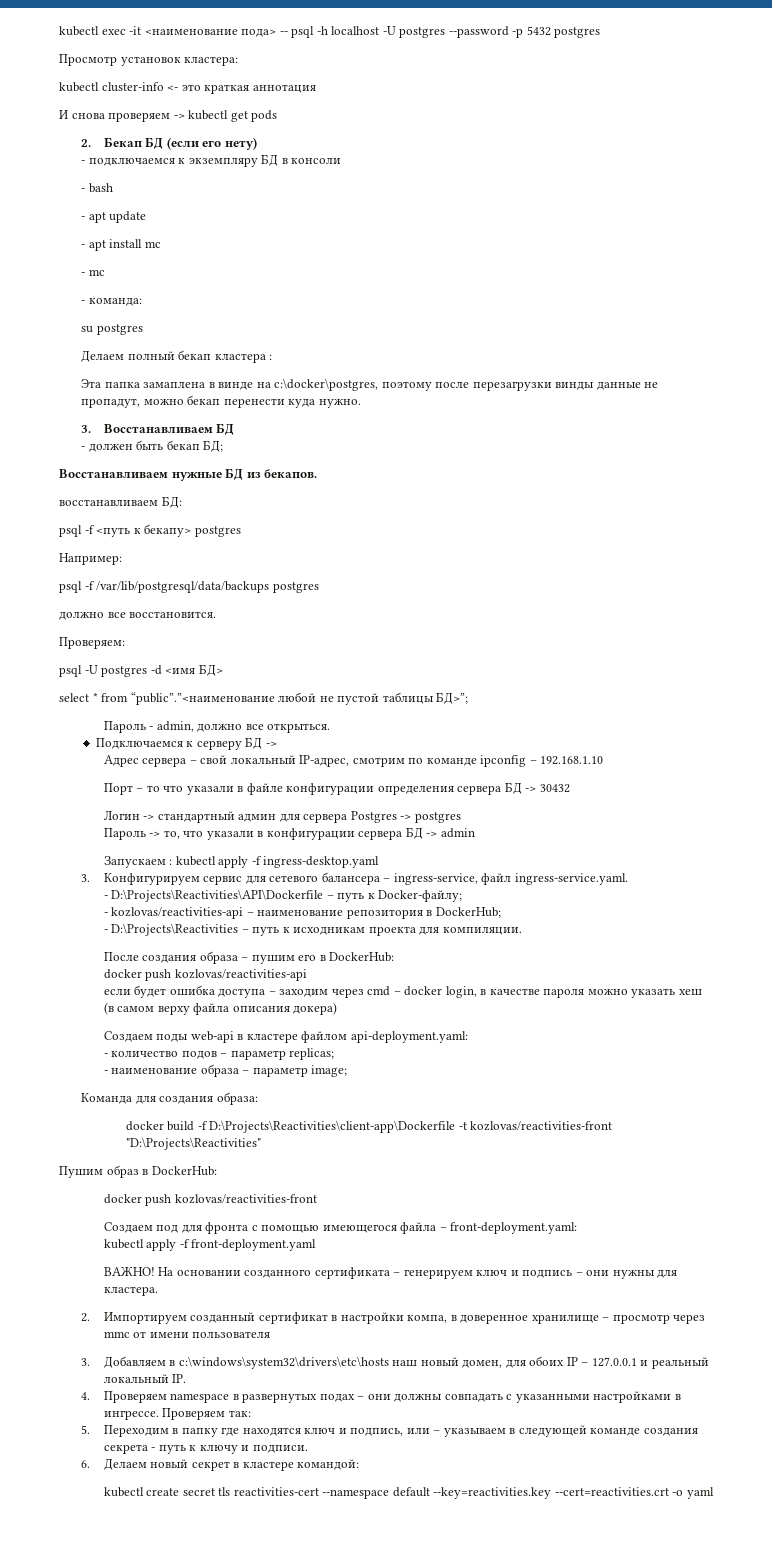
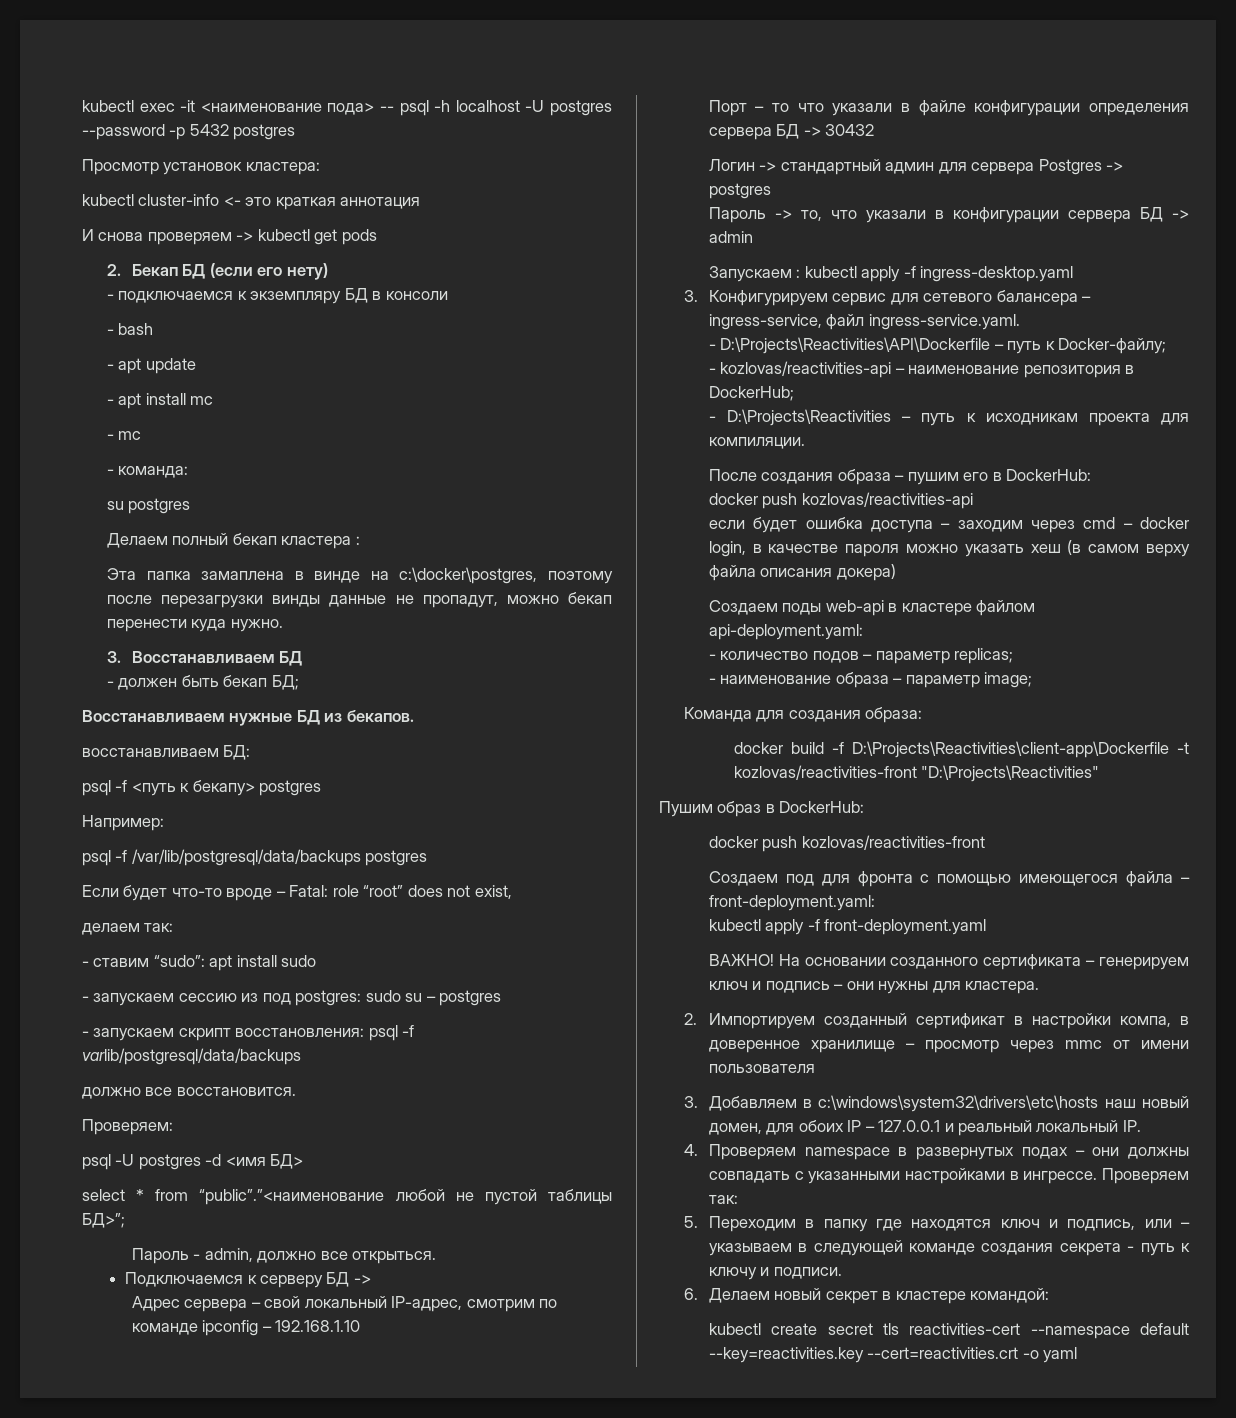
(319, 587) none -> [82,885,512,901] [82,923,174,935] [82,955,317,971] [82,990,502,1006] [82,1025,415,1041] [82,1048,301,1065] // Если будет что-то вроде – Fatal: role “root” does not exist, // делаем так: // - ставим “sudo”: apt install sudo // - запускаем сессию из под postgres: sudo su – postgres // - запускаем скрипт восстановления: psql -f varlib/postgresql/data/backups

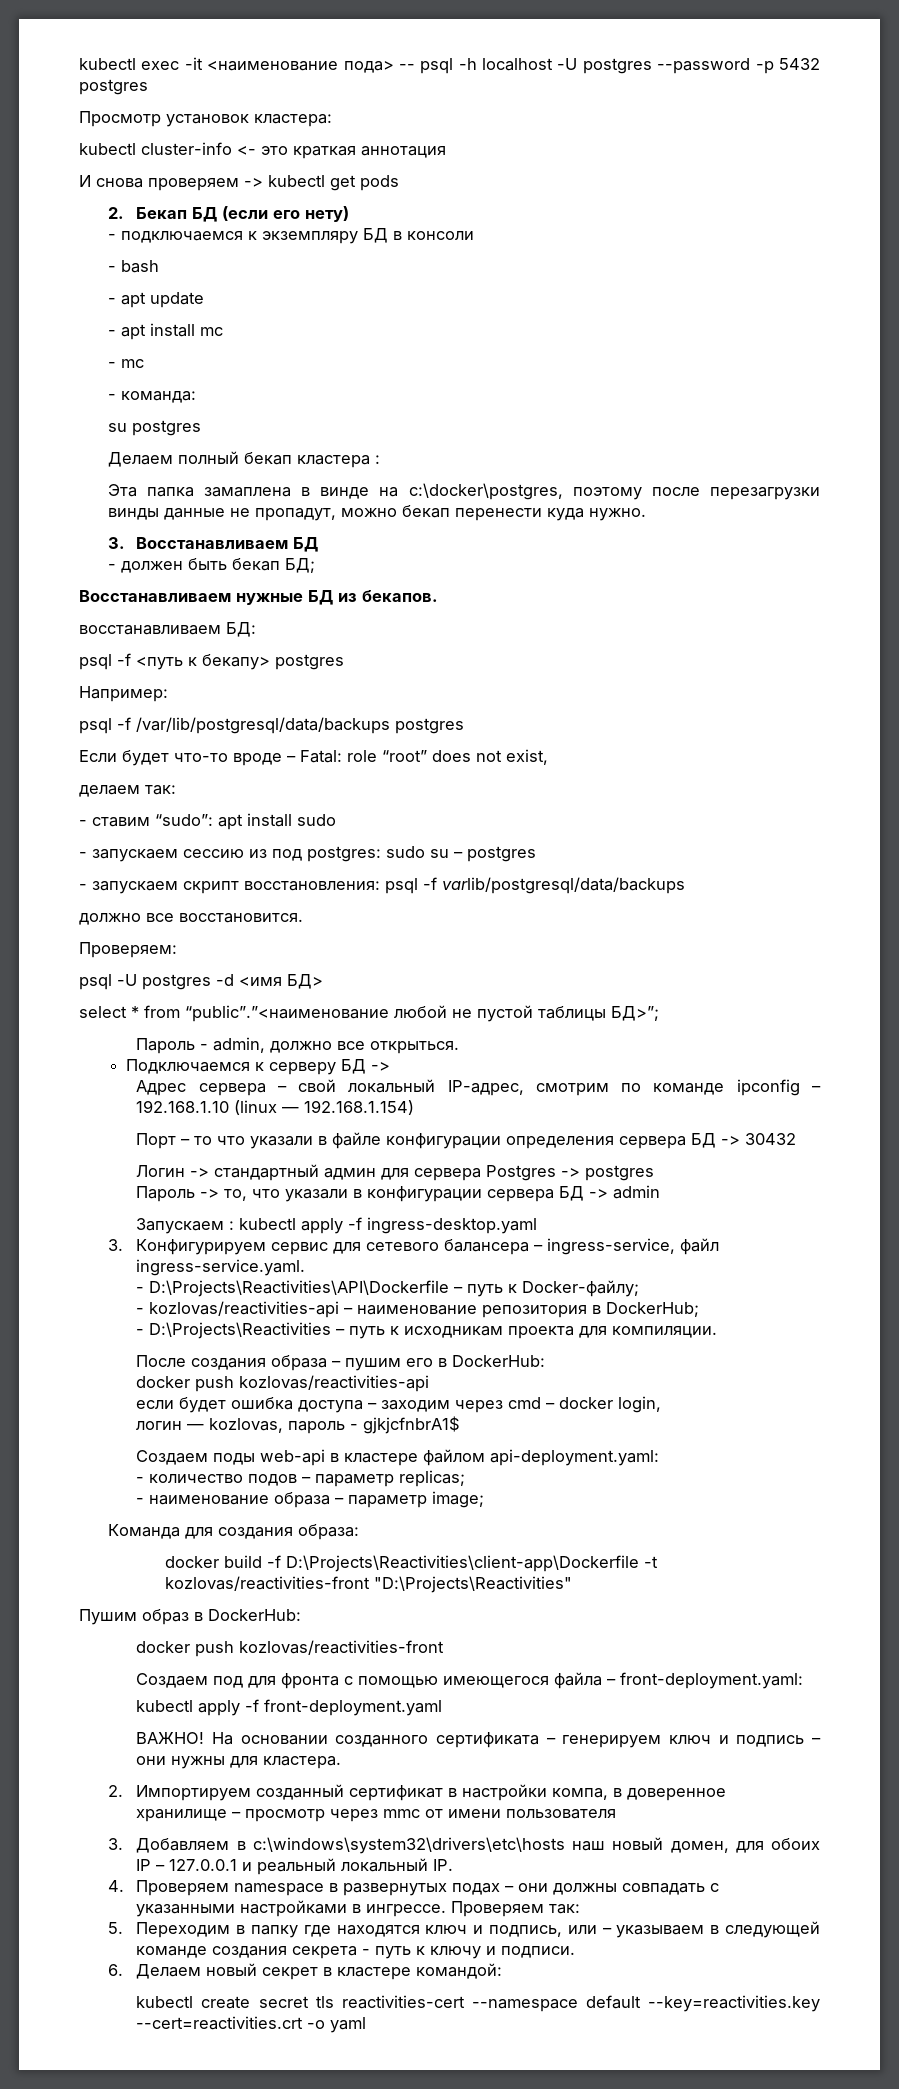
(361, 1326) none -> [234,1100,415,1115] (linux — 192.168.1.154)
[752,540,1190,557] [708,564,896,581] в качестве пароля можно указать хеш (в самом верху файла описания докера) -> [136,1416,461,1434] // логин — kozlovas, пароль - gjkjcfnbrA1$

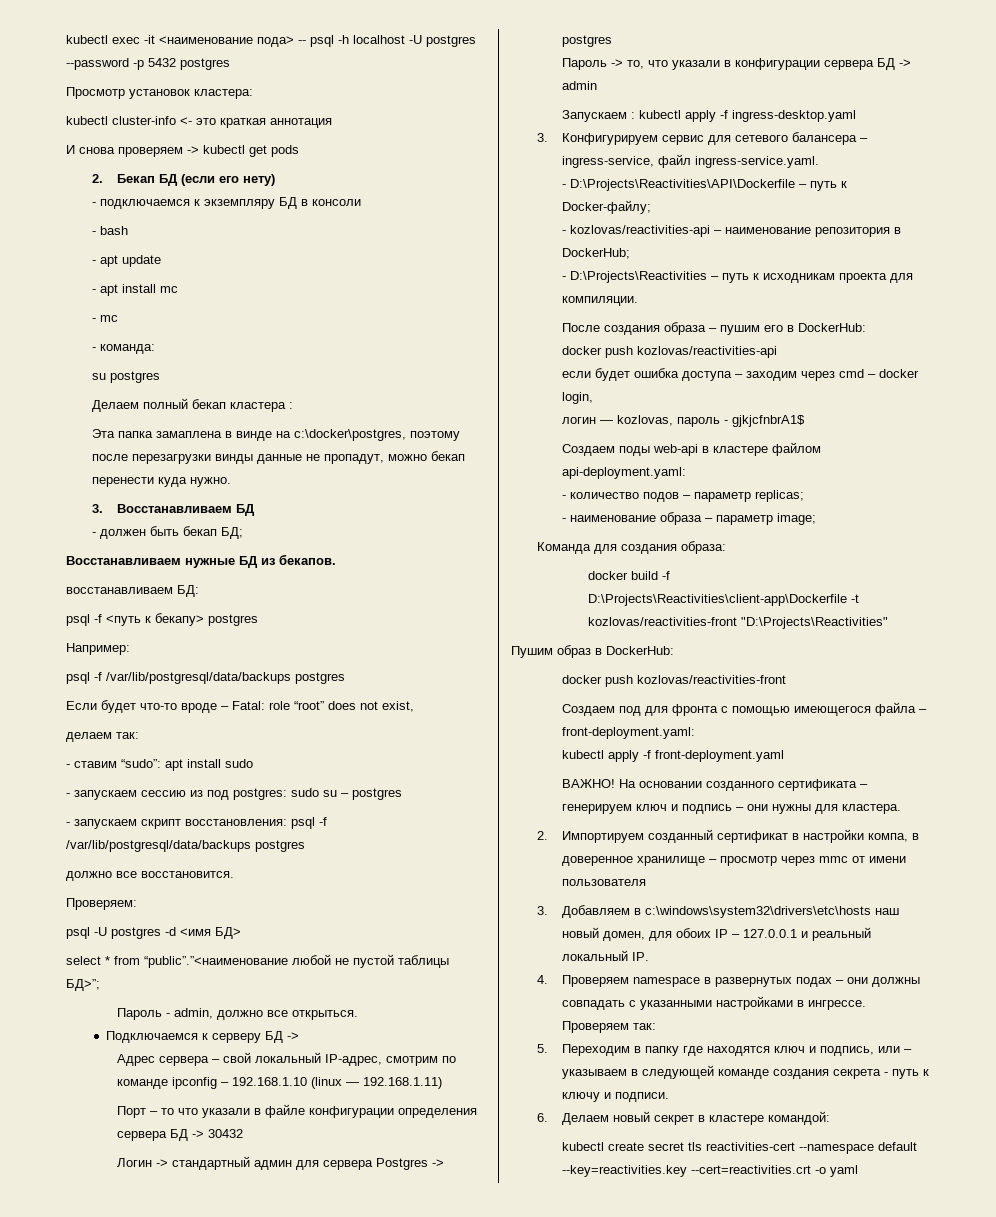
[442,877,685,894] varlib/postgresql/data/backups -> [66,840,305,852] /var/lib/postgresql/data/backups postgres
[304,1100,415,1115] 192.168.1.154) -> [363,1077,443,1089] 192.168.1.11)

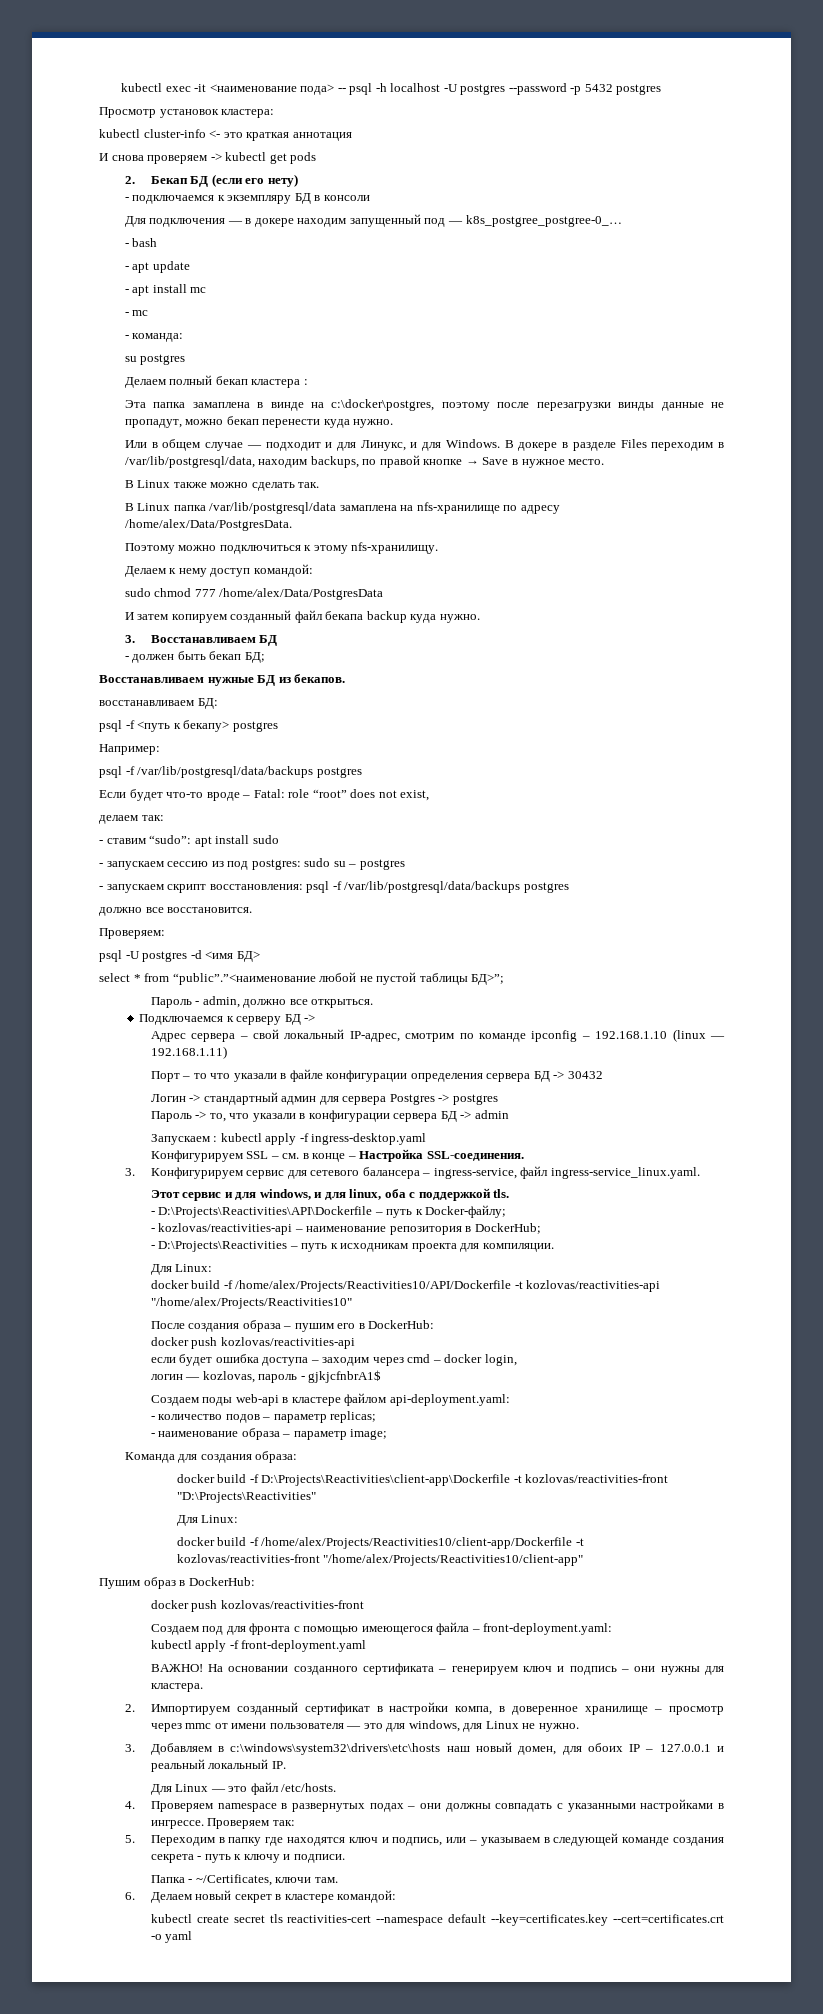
(361, 202) none -> [124,214,622,227] // Для подключения — в докере находим запущенный под — k8s_postgree_postgree-0_…
(231, 482) none -> [124,439,725,451] [124,455,605,468] [124,480,320,491] [124,502,560,514] [124,519,292,531] [124,542,439,554] [124,564,313,577] [124,588,384,600] [124,610,480,623] // Или в общем случае — подходит и для Линукс, и для Windows. В докере в разделе Files переходим в /var/lib/postgresql/data, находим backups, по правой кнопке → Save в нужное место. // В Linux также можно сделать так. // В Linux папка /var/lib/postgresql/data замаплена на nfs-хранилище по адресу /home/alex/Data/PostgresData. // Поэтому можно подключиться к этому nfs-хранилищу. // Делаем к нему доступ командой: // sudo chmod 777 /home/alex/Data/PostgresData // И затем копируем созданный файл бекапа backup куда нужно.
(857, 116) none -> [150,1149,524,1162] // Конфигурируем SSL – см. в конце – Настройка SSL-соединения.
[695,156,820,168] ingress-service.yaml. -> [550,1167,700,1179] [150,1188,510,1201] ingress-service_linux.yaml. // Этот сервис и для windows, и для linux, оба с поддержкой tls.
(639, 301) none -> [150,1264,213,1275] [150,1280,661,1292] [150,1297,352,1309] // Для Linux: // docker build -f /home/alex/Projects/Reactivities10/API/Dockerfile -t kozlovas/reactivities-api "/home/alex/Projects/Reactivities10"
(888, 623) none -> [176,1515,239,1526] [176,1537,584,1549] [176,1554,584,1566] // Для Linux: // docker build -f /home/alex/Projects/Reactivities10/client-app/Dockerfile -t kozlovas/reactivities-front "/home/alex/Projects/Reactivities10/client-app"
(647, 882) none -> [346,1720,579,1732] — это для windows, для Linux не нужно.
(650, 956) none -> [150,1782,337,1795] // Для Linux — это файл /etc/hosts.
(670, 1097) none -> [150,1874,338,1886] // Папка - ~/Certificates, ключи там.
[562,1165,812,1177] --key=reactivities.key --cert=reactivities.crt -> [491,1914,724,1926] --key=certificates.key --cert=certificates.crt

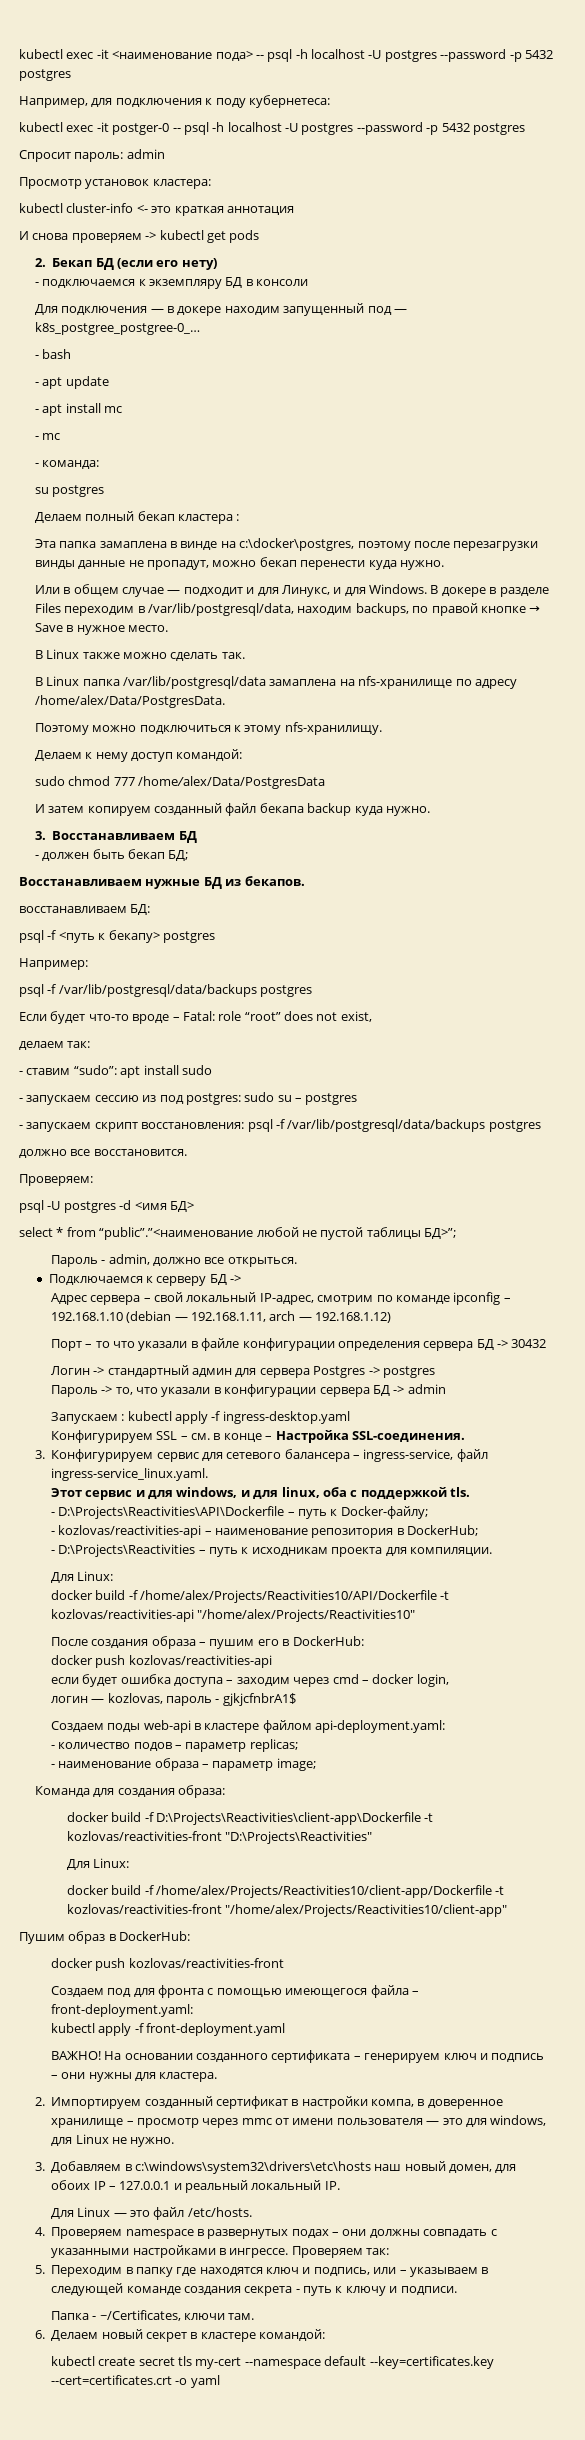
(662, 89) none -> [19,95,330,108] [19,122,525,135] [19,149,165,162] // Например, для подключения к поду кубернетеса: // kubectl exec -it postger-0 -- psql -h localhost -U postgres --password -p 5432 postgres // Спросит пароль: admin
[672,1029,725,1042] [150,1046,227,1059] (linux — 192.168.1.11) -> [126,1311,392,1323] (debian — 192.168.1.11, arch — 192.168.1.12)
[287,1915,372,1923] reactivities-cert -> [195,2357,242,2369] my-cert

